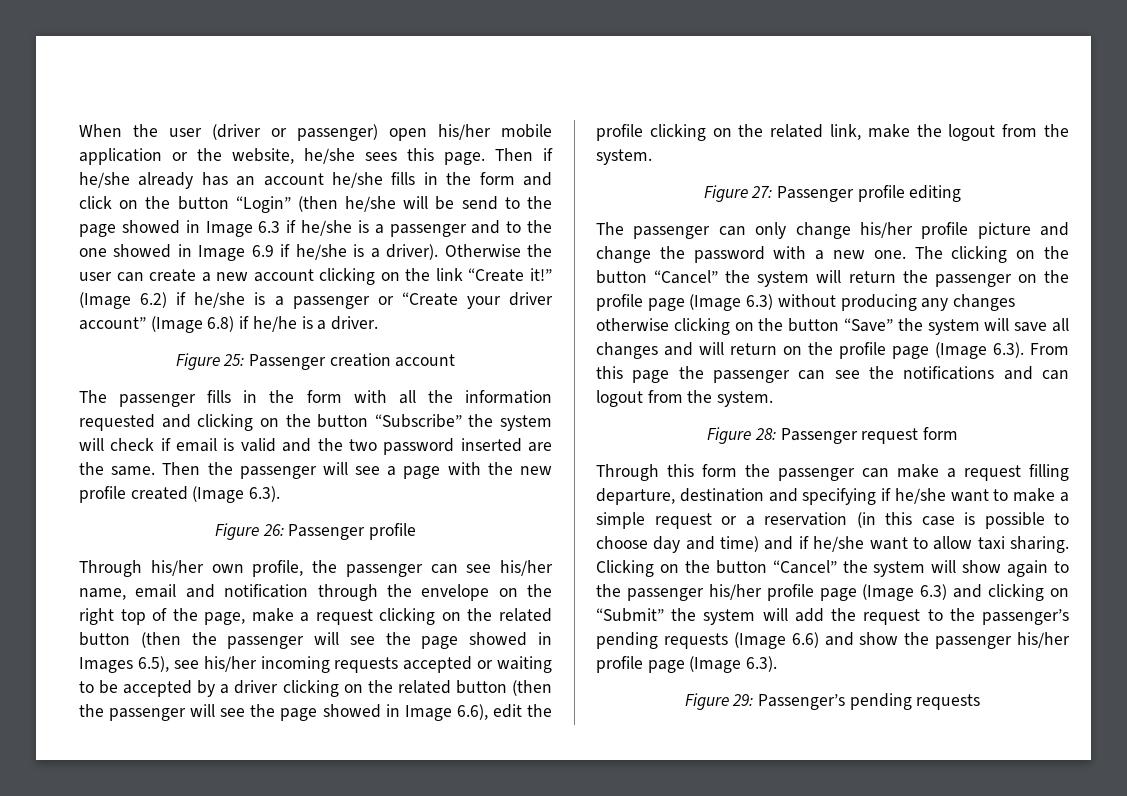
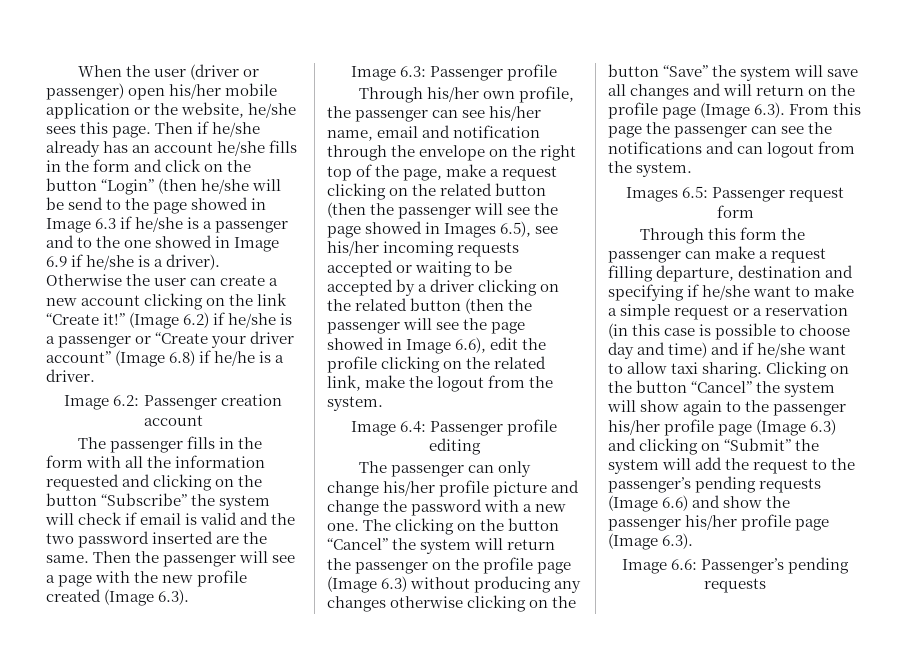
[175,353,245,370] Figure 25: -> [64,395,140,410] Image 6.2:
[214,523,284,540] Figure 26: -> [350,66,426,81] Image 6.3:
[703,185,773,202] Figure 27: -> [350,421,426,436] Image 6.4:
[707,427,776,444] Figure 28: -> [625,186,708,202] Images 6.5:
[684,693,754,710] Figure 29: -> [621,559,697,574] Image 6.6:

